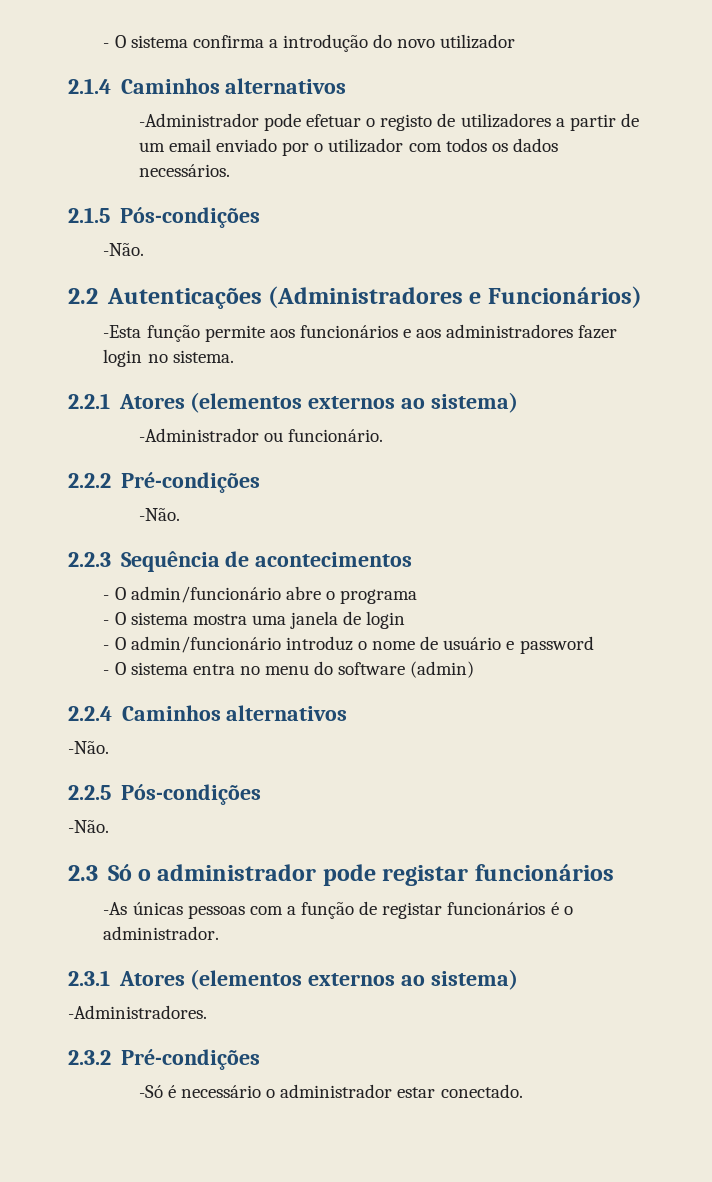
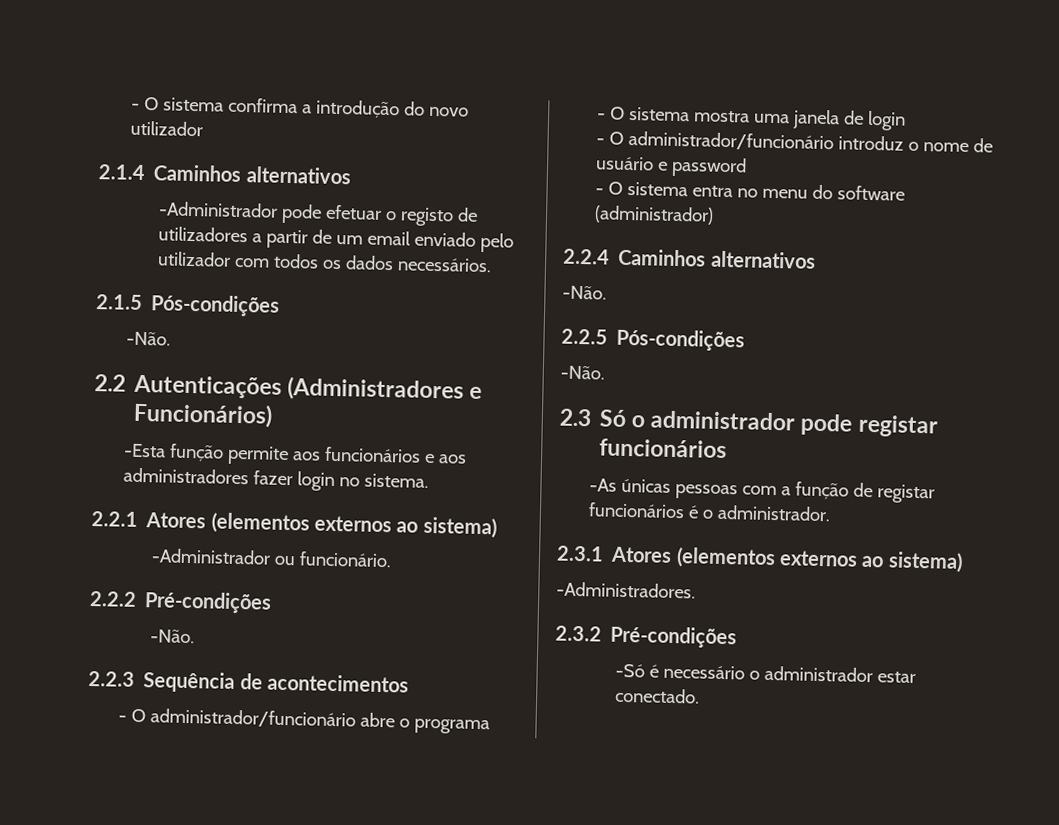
[282,142,324,156] por o -> [480,232,515,253] pelo
[130,586,281,603] admin/funcionário -> [149,708,356,729] administrador/funcionário
[130,636,281,653] admin/funcionário -> [627,130,834,152] administrador/funcionário
[410,661,475,678] (admin) -> [593,205,714,225] (administrador)

